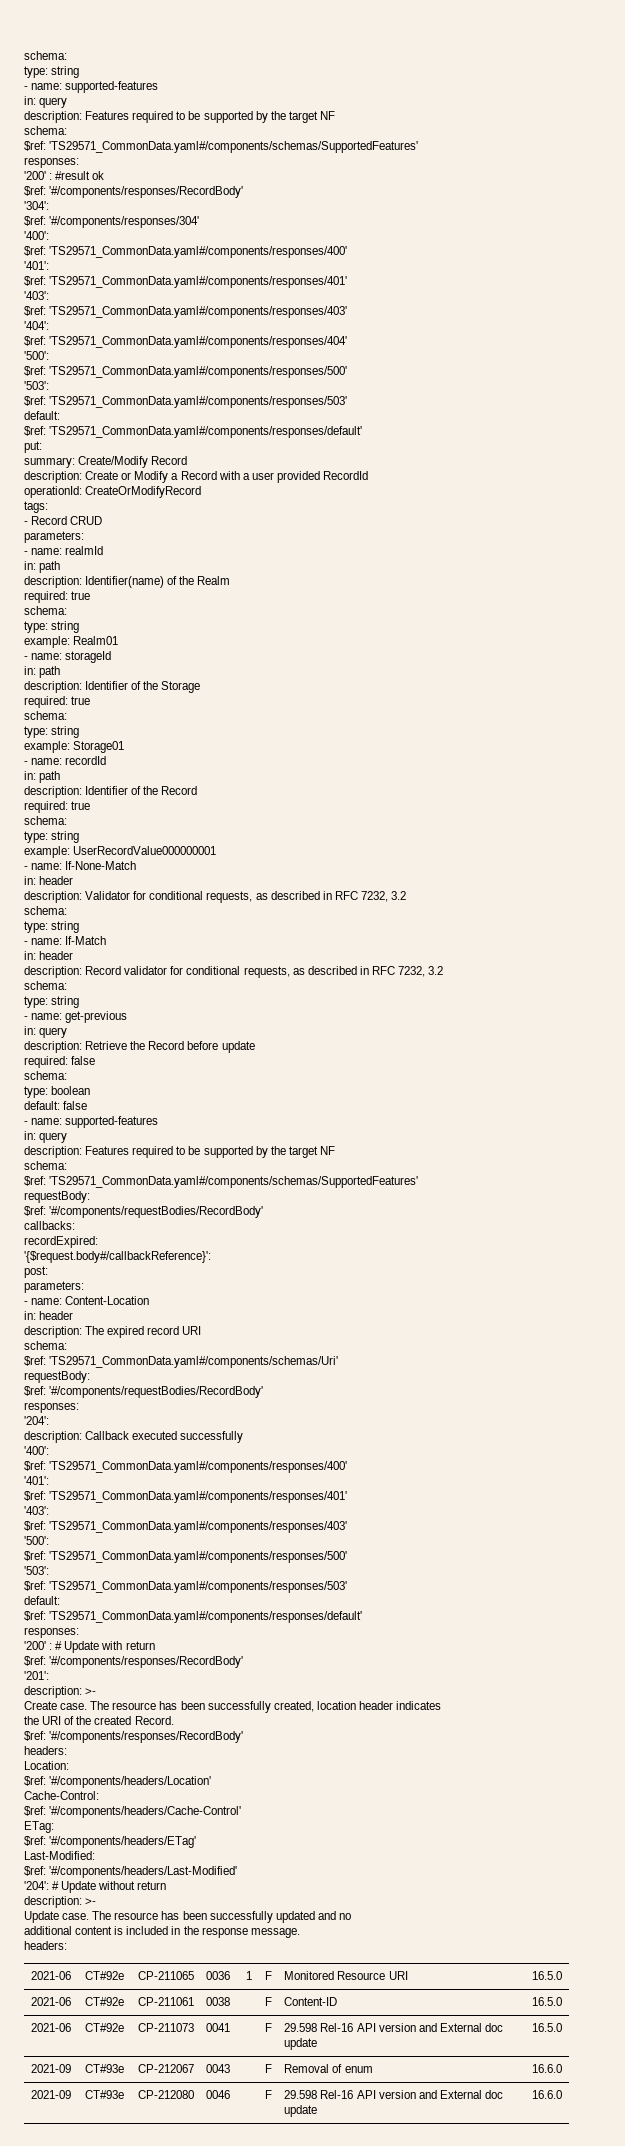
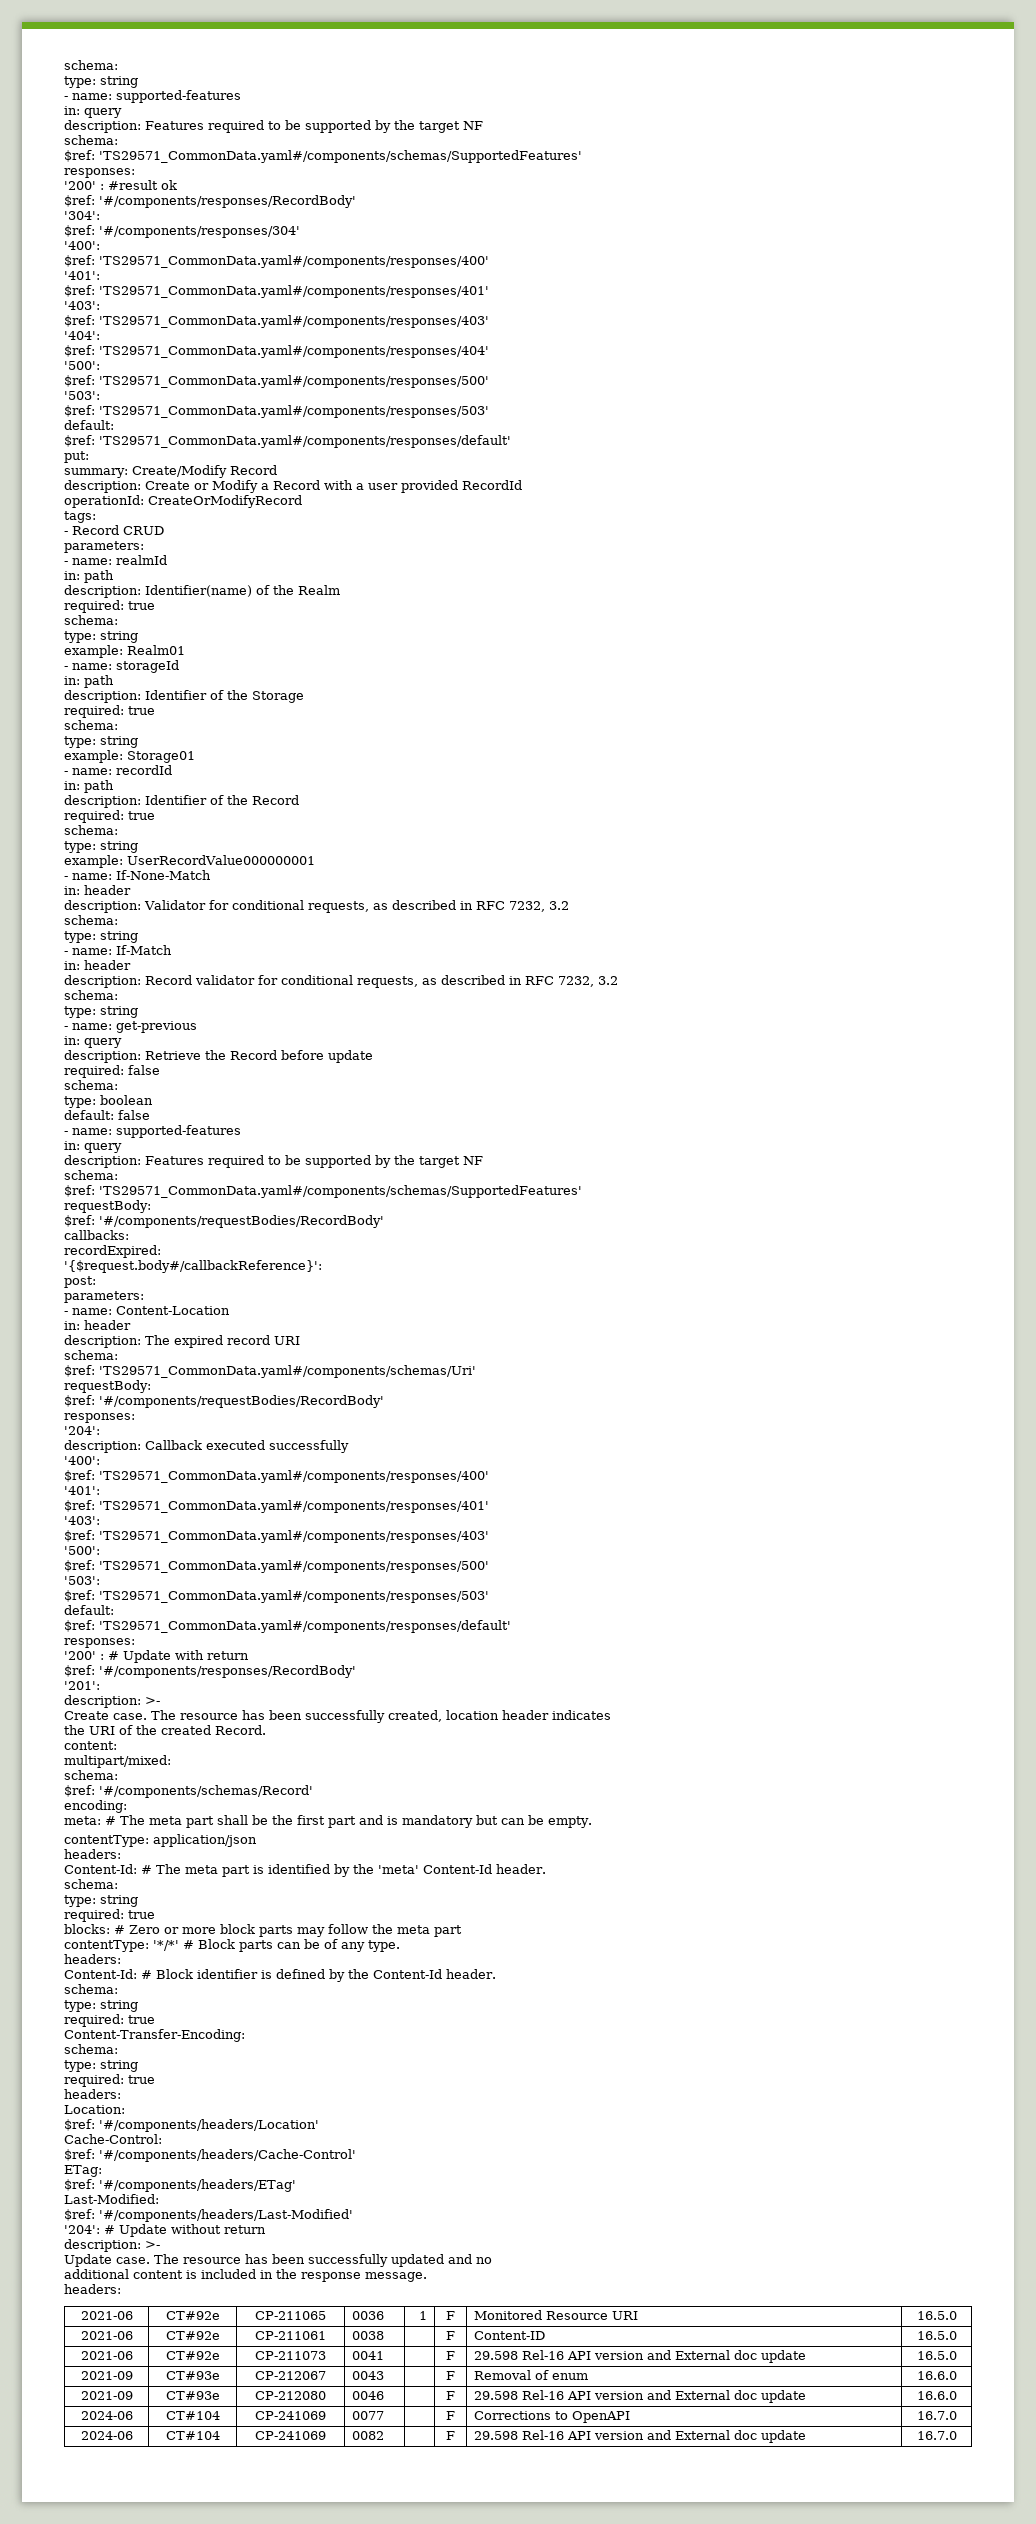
[24,1731,244,1743] $ref: '#/components/responses/RecordBody' -> [64,1741,117,1750] [64,1755,171,1768] [64,1770,118,1780] [64,1785,313,1798] [64,1800,127,1813] [64,1815,592,1828] [64,1834,257,1847] [64,1849,121,1859] [64,1864,546,1877] [64,1879,118,1889] [64,1895,138,1907] [64,1909,155,1922] [64,1924,462,1937] [64,1939,400,1952] [64,1954,121,1964] [64,1969,496,1982] [64,1984,118,1994] [64,2000,138,2012] [64,2014,155,2027] [64,2029,245,2042] [64,2044,118,2054] [64,2060,138,2072] [64,2074,155,2087] content: // multipart/mixed: // schema: // $ref: '#/components/schemas/Record' // encoding: // meta: # The meta part shall be the first part and is mandatory but can be empty. // contentType: application/json // headers: // Content-Id: # The meta part is identified by the 'meta' Content-Id header. // schema: // type: string // required: true // blocks: # Zero or more block parts may follow the meta part // contentType: '*/*' # Block parts can be of any type. // headers: // Content-Id: # Block identifier is defined by the Content-Id header. // schema: // type: string // required: true // Content-Transfer-Encoding: // schema: // type: string // required: true
(562, 2094) none -> [80,2411,133,2420] [165,2411,220,2420] [255,2411,326,2420] [351,2411,384,2420] [446,2411,455,2420] [473,2411,630,2423] [916,2411,957,2420] [80,2431,133,2440] [165,2431,220,2440] [255,2431,326,2440] [351,2431,384,2440] [446,2431,455,2440] [473,2430,806,2443] [916,2431,957,2440] // 2024-06 | CT#104 | CP-241069 | 0077 | | F | Corrections to OpenAPI | 16.7.0 // 2024-06 | CT#104 | CP-241069 | 0082 | | F | 29.598 Rel-16 API version and External doc update | 16.7.0

